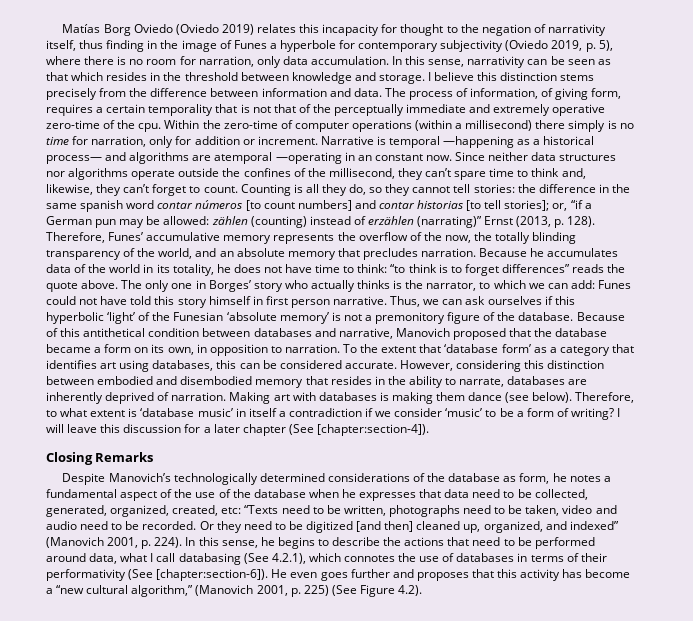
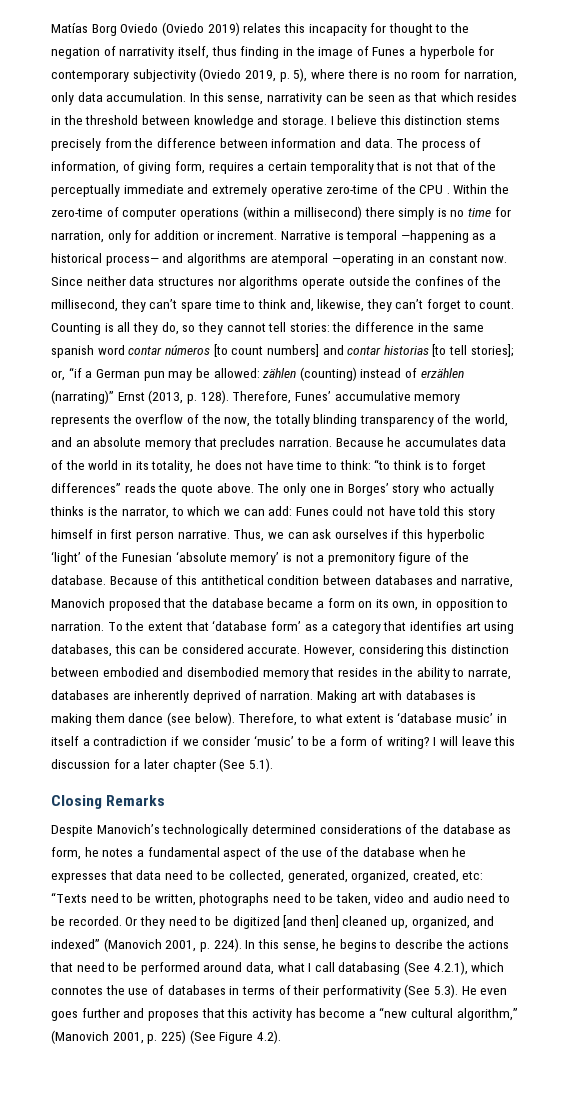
[138,123,162,132] cpu. -> [419,185,450,194] CPU .
[316,424,429,436] [chapter:section-4]). -> [248,758,273,772] 5.1).
[156,569,269,581] [chapter:section-6]). -> [434,984,459,998] 5.3).

